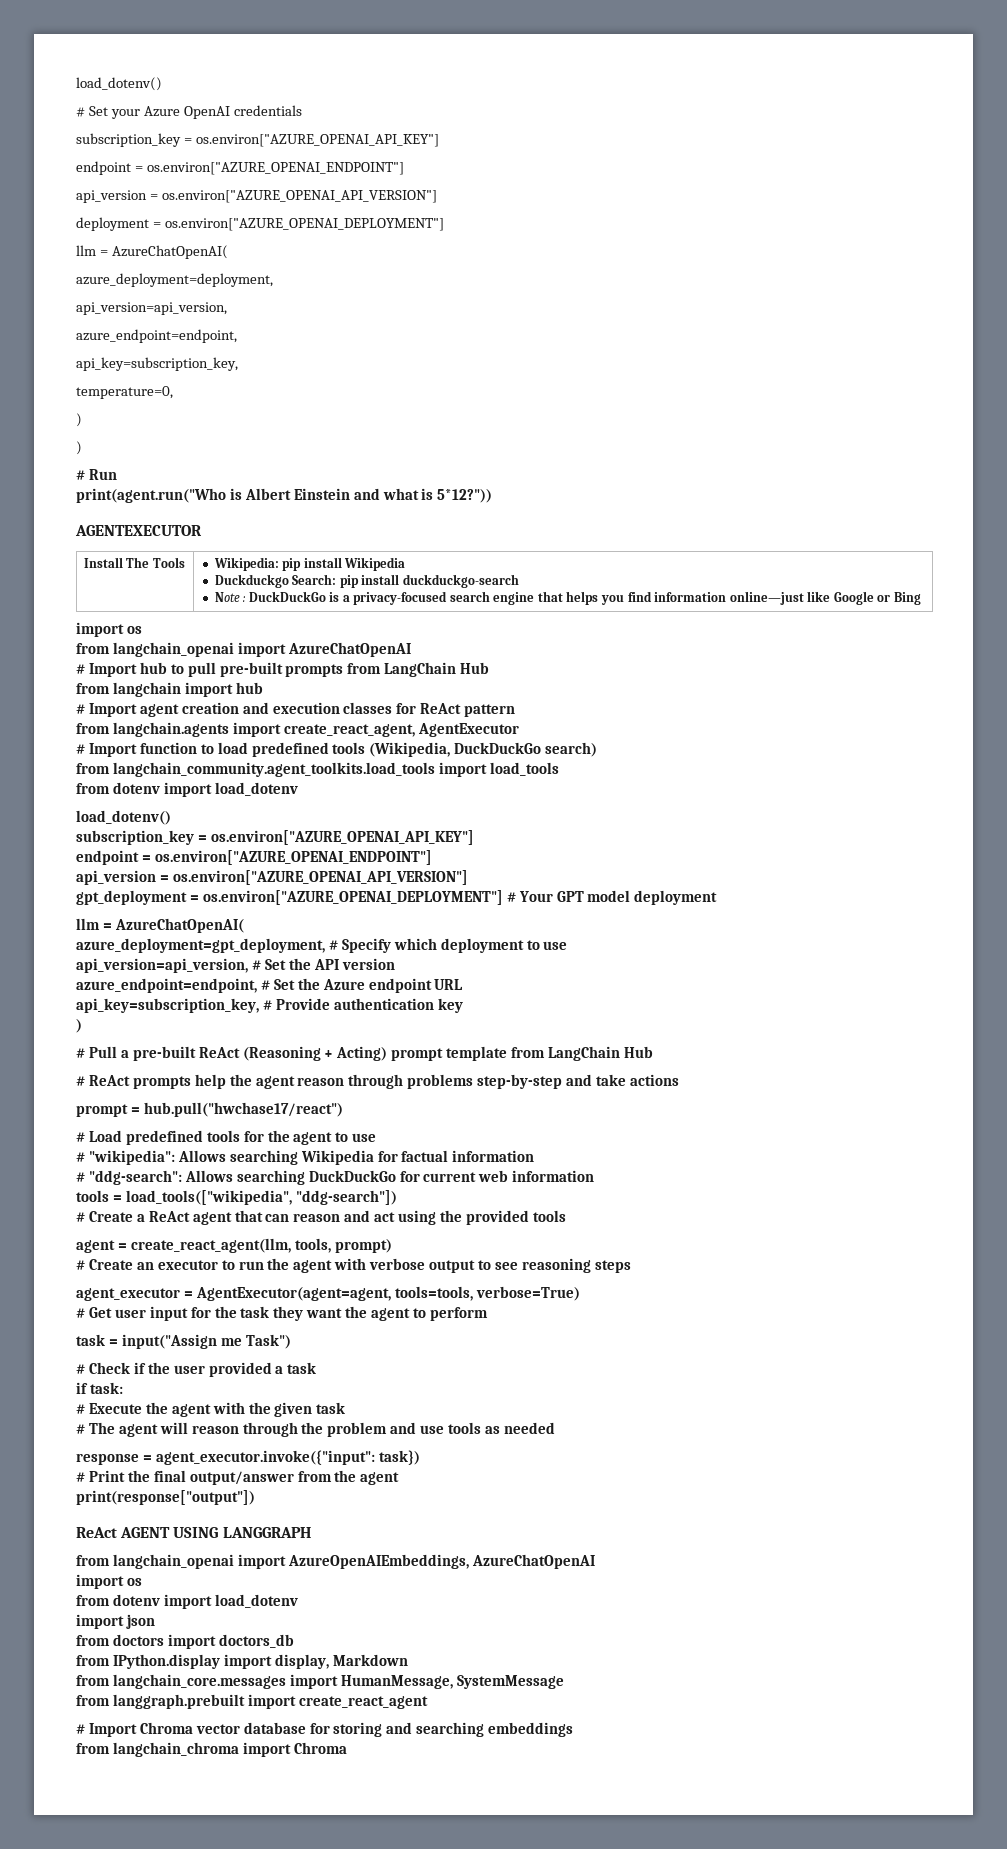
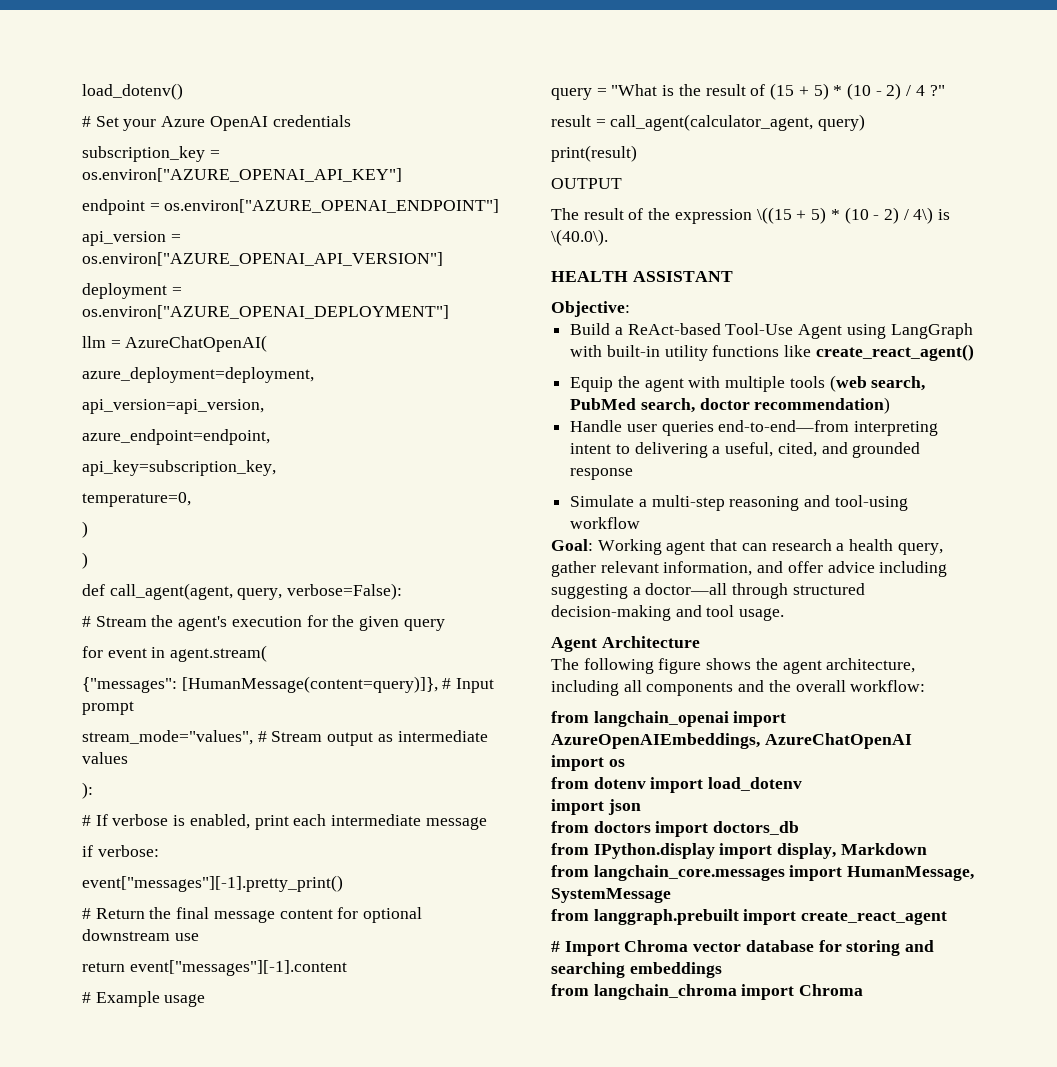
[76,469,117,480] [76,488,493,503] [75,525,202,536] [83,557,185,568] [213,557,406,571] [214,574,519,588] [214,591,921,605] [76,622,142,637] [76,642,411,657] [76,662,490,677] [76,682,263,697] [76,702,516,717] [76,722,519,737] [76,742,598,757] [76,762,559,777] [76,782,298,797] [76,810,171,825] [76,830,474,845] [76,850,432,865] [76,870,468,885] [76,890,718,905] [76,918,244,933] [76,938,568,953] [76,958,395,973] [76,978,464,993] [76,998,463,1013] [76,1019,82,1033] [76,1046,653,1061] [76,1074,679,1089] [76,1102,343,1117] [76,1130,377,1145] [76,1150,535,1165] [76,1170,595,1185] [76,1190,397,1205] [76,1210,566,1225] [76,1238,392,1253] [76,1258,631,1273] [76,1286,580,1301] [76,1306,488,1321] [76,1334,291,1349] [76,1362,317,1377] [76,1382,123,1394] [76,1402,346,1417] [76,1422,555,1437] [76,1450,420,1465] [76,1470,400,1485] [76,1490,255,1505] [76,1527,312,1538] # Run // print(agent.run("Who is Albert Einstein and what is 5*12?")) // AGENTEXECUTOR // Install The Tools | Wikipedia: pip install Wikipedia // Duckduckgo Search: pip install duckduckgo-search // Note : DuckDuckGo is a privacy-focused search engine that helps you find information online—just like Google or Bing // import os // from langchain_openai import AzureChatOpenAI // # Import hub to pull pre-built prompts from LangChain Hub // from langchain import hub // # Import agent creation and execution classes for ReAct pattern // from langchain.agents import create_react_agent, AgentExecutor // # Import function to load predefined tools (Wikipedia, DuckDuckGo search) // from langchain_community.agent_toolkits.load_tools import load_tools // from dotenv import load_dotenv // load_dotenv() // subscription_key = os.environ["AZURE_OPENAI_API_KEY"] // endpoint = os.environ["AZURE_OPENAI_ENDPOINT"] // api_version = os.environ["AZURE_OPENAI_API_VERSION"] // gpt_deployment = os.environ["AZURE_OPENAI_DEPLOYMENT"] # Your GPT model deployment // llm = AzureChatOpenAI( // azure_deployment=gpt_deployment, # Specify which deployment to use // api_version=api_version, # Set the API version // azure_endpoint=endpoint, # Set the Azure endpoint URL // api_key=subscription_key, # Provide authentication key // ) // # Pull a pre-built ReAct (Reasoning + Acting) prompt template from LangChain Hub // # ReAct prompts help the agent reason through problems step-by-step and take actions // prompt = hub.pull("hwchase17/react") // # Load predefined tools for the agent to use // # "wikipedia": Allows searching Wikipedia for factual information // # "ddg-search": Allows searching DuckDuckGo for current web information // tools = load_tools(["wikipedia", "ddg-search"]) // # Create a ReAct agent that can reason and act using the provided tools // agent = create_react_agent(llm, tools, prompt) // # Create an executor to run the agent with verbose output to see reasoning steps // agent_executor = AgentExecutor(agent=agent, tools=tools, verbose=True) // # Get user input for the task they want the agent to perform // task = input("Assign me Task") // # Check if the user provided a task // if task: // # Execute the agent with the given task // # The agent will reason through the problem and use tools as needed // response = agent_executor.invoke({"input": task}) // # Print the final output/answer from the agent // print(response["output"]) // ReAct AGENT USING LANGGRAPH -> [82,583,403,600] [82,615,445,631] [82,645,268,662] [82,676,495,693] [82,701,134,715] [82,730,488,746] [82,752,128,764] [82,782,93,799] [82,814,487,830] [82,845,159,857] [82,875,343,892] [82,907,423,923] [82,929,199,941] [82,960,347,976] [82,991,206,1007] [551,83,945,100] [551,114,866,131] [551,145,637,162] [551,178,622,189] [551,207,951,224] [551,229,608,246] [551,271,733,282] [551,301,630,317] [570,323,973,339] [570,344,974,361] [570,375,926,392] [570,397,891,414] [570,420,939,436] [570,442,921,458] [570,468,634,480] [570,495,908,511] [570,517,641,529] [551,539,943,555] [551,561,948,577] [551,583,865,599] [551,605,785,621] [551,636,700,652] [551,658,916,674] [551,680,926,696] def call_agent(agent, query, verbose=False): // # Stream the agent's execution for the given query // for event in agent.stream( // {"messages": [HumanMessage(content=query)]}, # Input prompt // stream_mode="values", # Stream output as intermediate values // ): // # If verbose is enabled, print each intermediate message // if verbose: // event["messages"][-1].pretty_print() // # Return the final message content for optional downstream use // return event["messages"][-1].content // # Example usage // query = "What is the result of (15 + 5) * (10 - 2) / 4 ?" // result = call_agent(calculator_agent, query) // print(result) // OUTPUT // The result of the expression \((15 + 5) * (10 - 2) / 4\) is \(40.0\). // HEALTH ASSISTANT // Objective: // Build a ReAct-based Tool-Use Agent using LangGraph with built-in utility functions like create_react_agent() // Equip the agent with multiple tools (web search, PubMed search, doctor recommendation) // Handle user queries end-to-end—from interpreting intent to delivering a useful, cited, and grounded response // Simulate a multi-step reasoning and tool-using workflow // Goal: Working agent that can research a health query, gather relevant information, and offer advice including suggesting a doctor—all through structured decision-making and tool usage. // Agent Architecture // The following figure shows the agent architecture, including all components and the overall workflow:

